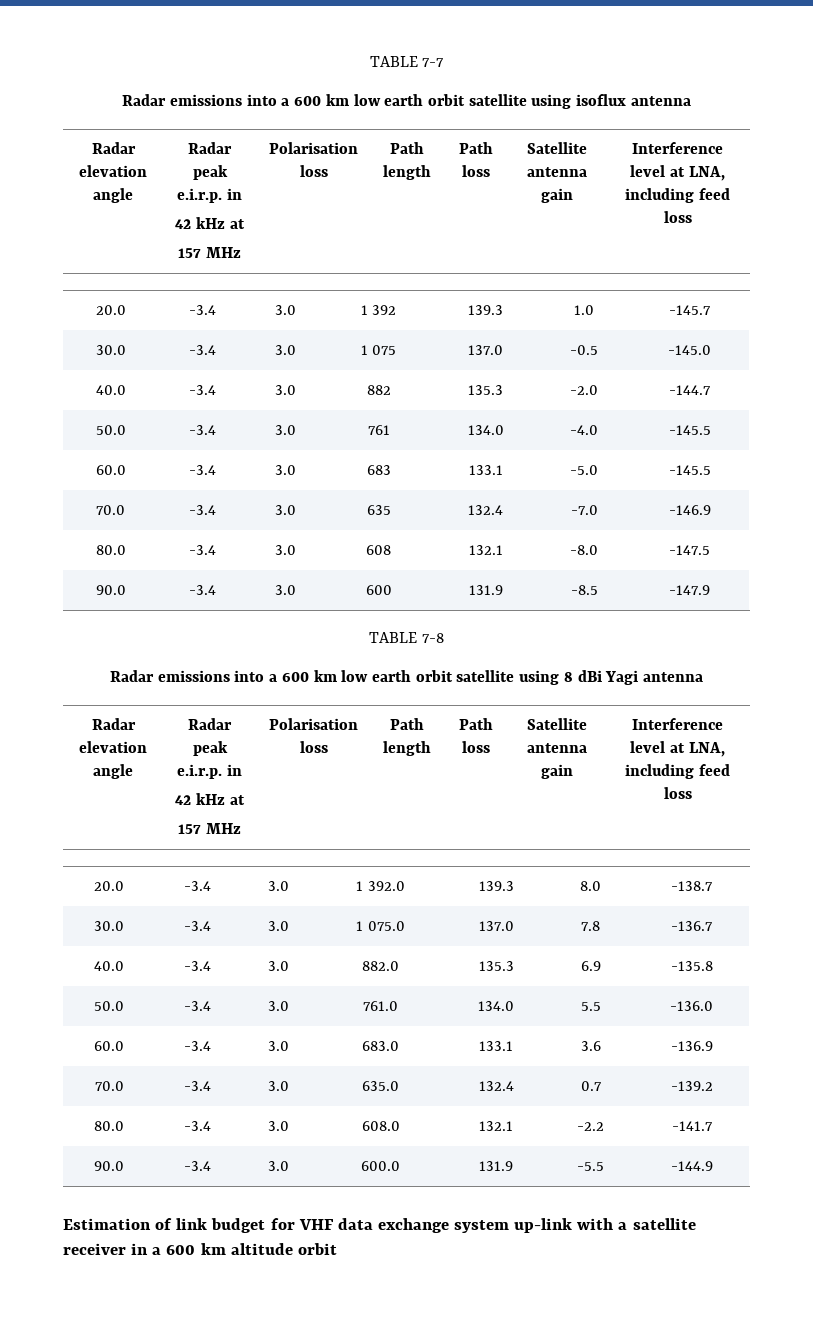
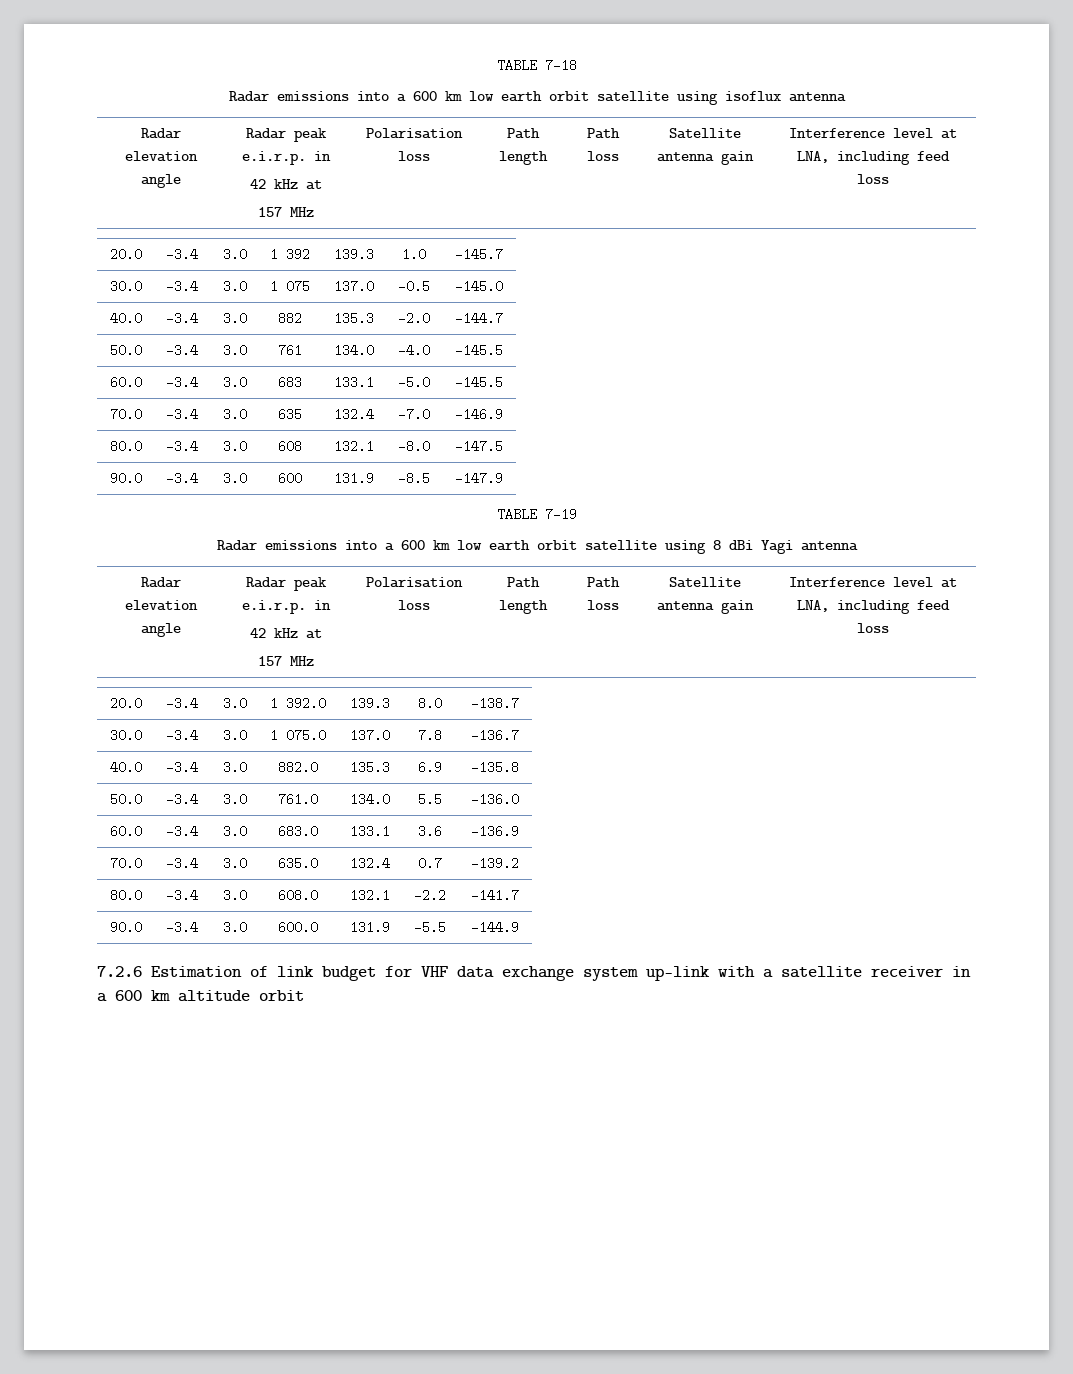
[369,56,445,67] TABLE 7-7 -> [496,59,577,72] TABLE 7-18
[421,633,444,643] 7-8 -> [544,508,577,521] 7-19
(713, 1166) none -> [97,966,142,977] 7.2.6

